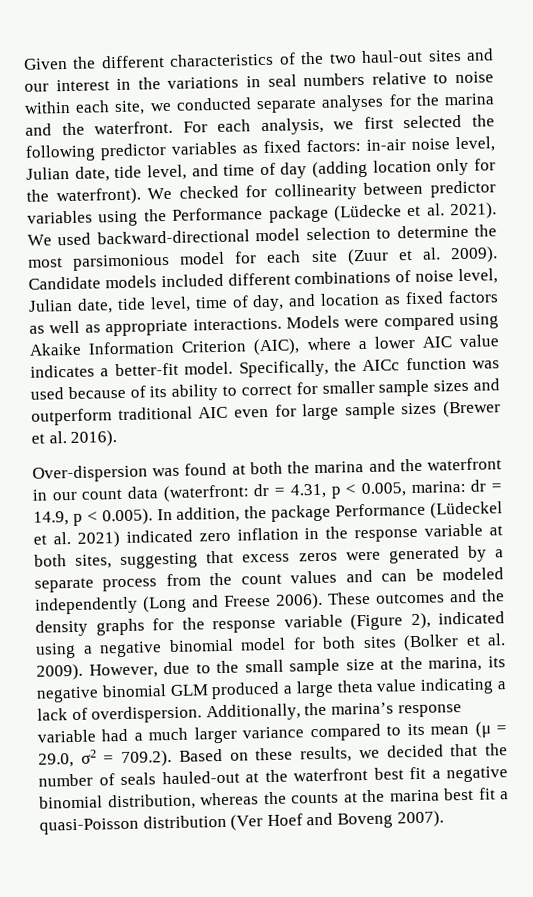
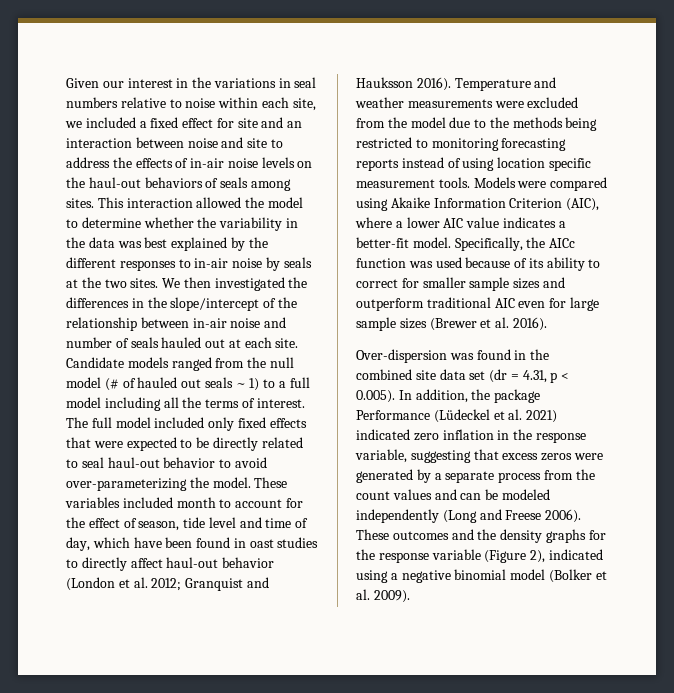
[72,48,495,69] the different characteristics of the two haul-out sites and -> (99, 83) none
[175,93,496,114] [25,114,495,136] [25,136,495,162] [26,158,496,182] [26,180,496,206] [27,202,497,227] [27,224,498,246] [28,246,498,271] [28,268,498,290] [28,290,500,314] [29,317,282,337] conducted separate analyses for the marina and the waterfront. For each analysis, we first selected the following predictor variables as fixed factors: in-air noise level, Julian date, tide level, and time of day (adding location only for the waterfront). We checked for collinearity between predictor variables using the Performance package (Lüdecke et al. 2021). We used backward-directional model selection to determine the most parsimonious model for each site (Zuur et al. 2009). Candidate models included different combinations of noise level, Julian date, tide level, time of day, and location as fixed factors as well as appropriate interactions. -> [85,117,303,128] [66,137,283,148] [66,157,313,168] [66,177,291,191] [66,197,303,208] [66,217,298,231] [66,237,268,251] [66,257,312,271] [66,277,308,291] [66,297,297,311] [66,317,287,331] [66,337,299,348] [66,357,294,371] [66,377,310,391] [66,397,305,411] [66,417,307,431] [66,437,303,451] [66,457,267,468] [66,477,288,491] [65,497,303,508] [66,517,309,531] [66,537,319,551] [66,557,275,571] [66,577,269,591] [356,77,557,91] [355,97,579,108] [356,117,598,131] [356,137,567,151] [356,157,591,171] [356,177,470,188] included a fixed effect for site and an interaction between noise and site to address the effects of in-air noise levels on the haul-out behaviors of seals among sites. This interaction allowed the model to determine whether the variability in the data was best explained by the different responses to in-air noise by seals at the two sites. We then investigated the differences in the slope/intercept of the relationship between in-air noise and number of seals hauled out at each site. Candidate models ranged from the null model (# of hauled out seals ~ 1) to a full model including all the terms of interest. The full model included only fixed effects that were expected to be directly related to seal haul-out behavior to avoid over-parameterizing the model. These variables included month to account for the effect of season, tide level and time of day, which have been found in oast studies to directly affect haul-out behavior (London et al. 2012; Granquist and Hauksson 2016). Temperature and weather measurements were excluded from the model due to the methods being restricted to monitoring forecasting reports instead of using location specific measurement tools.
[231,457,503,475] [32,479,502,503] [33,511,69,526] at both the marina and the waterfront in our count data (waterfront: dr = 4.31, p < 0.005, marina: dr = 14.9, -> [514,349,550,360] [356,369,547,383] in the combined site data set (dr = 4.31,
[424,523,503,537] [34,554,113,569] variable at both sites, -> [355,449,407,463] variable,
[292,636,397,650] for both sites -> (546, 574) none
[88,656,507,679] [36,677,506,703] [37,702,462,724] [37,721,507,744] [38,743,509,768] [38,766,508,787] [39,787,509,811] [39,810,444,835] However, due to the small sample size at the marina, its negative binomial GLM produced a large theta value indicating a lack of overdispersion. Additionally, the marina’s response variable had a much larger variance compared to its mean (μ = 29.0, σ2 = 709.2). Based on these results, we decided that the number of seals hauled-out at the waterfront best fit a negative binomial distribution, whereas the counts at the marina best fit a quasi-Poisson distribution (Ver Hoef and Boveng 2007). -> (410, 596) none

